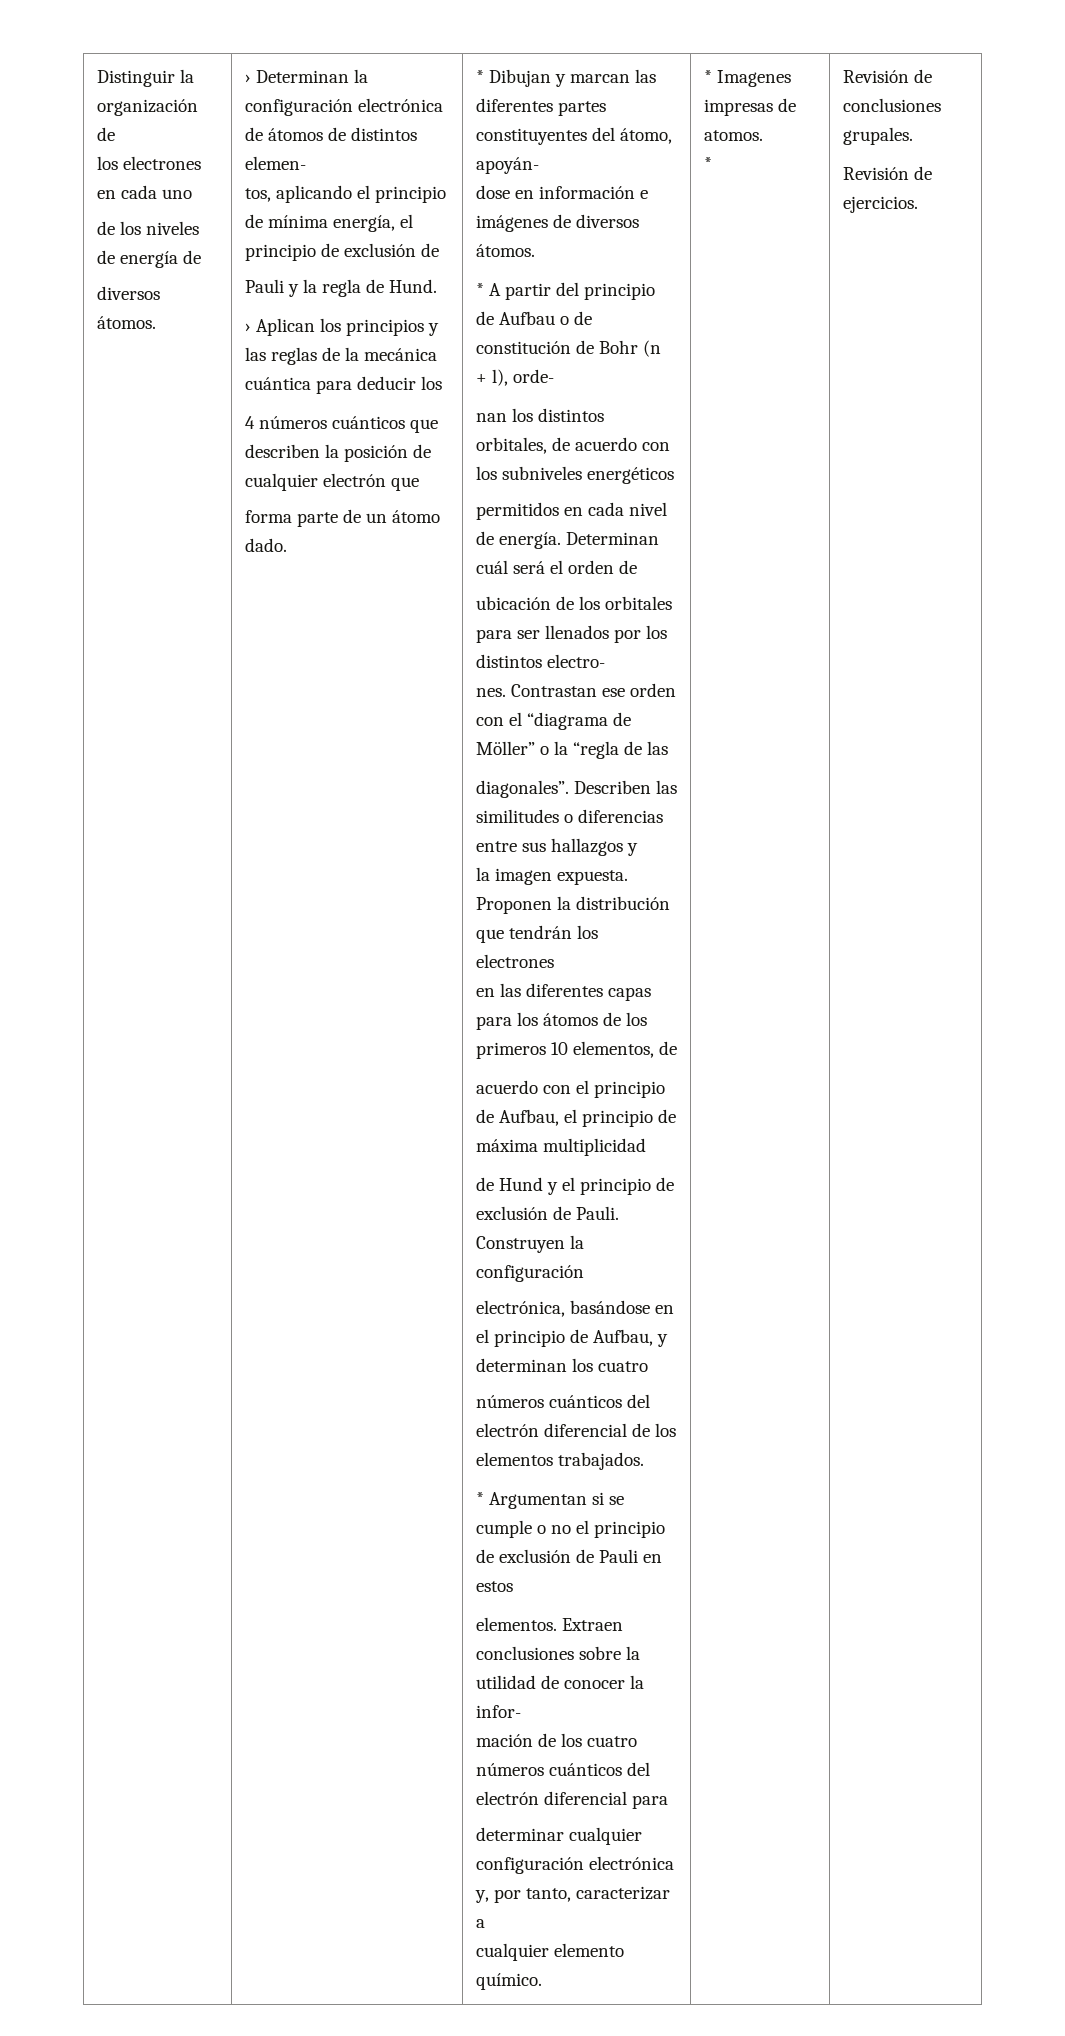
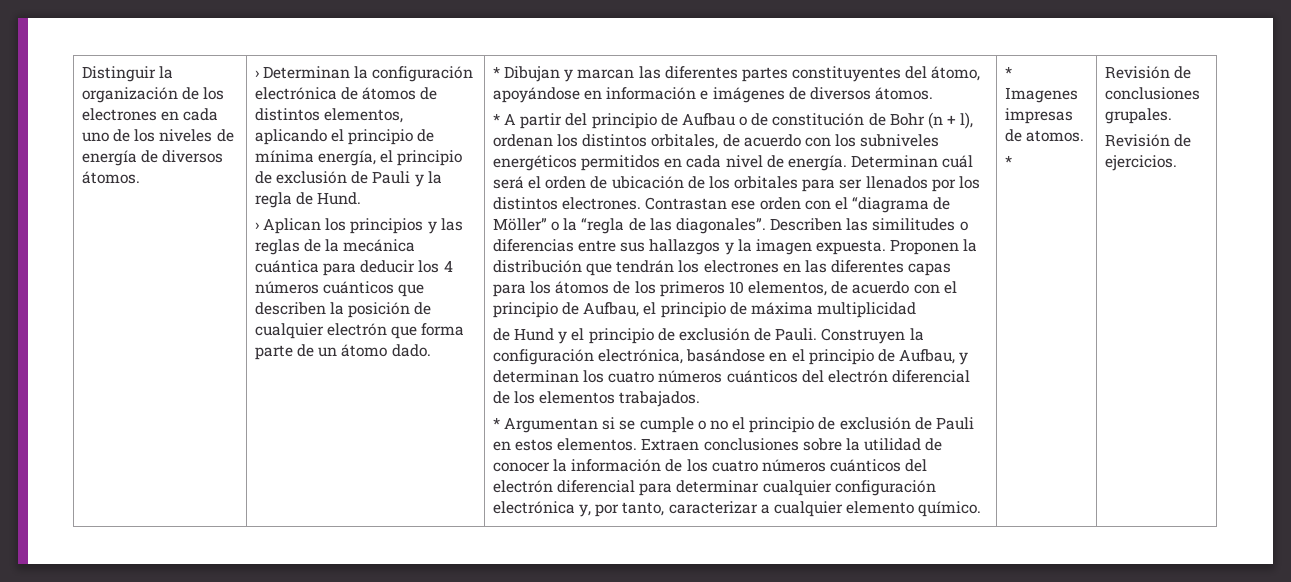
(115, 134) // -> (200, 93) none
(193, 194) // -> (109, 137) none
(202, 257) // -> (159, 156) none
[244,156,306,170] [244,188,271,202] elemen- // tos, -> [324,108,404,123] elementos,
(440, 250) // -> (369, 177) none
(443, 383) // -> (440, 266) none
(420, 484) // -> (418, 332) none
[475,157,539,174] [475,185,510,199] apoyán- // dose -> [492,87,580,103] apoyándose
[513,369,555,383] [475,413,507,422] orde- // nan -> [492,134,553,147] ordenan
(675, 475) // -> (577, 163) none
(638, 567) // -> (608, 182) none
[546,654,605,668] [475,688,506,697] electro- // nes. -> [562,197,642,210] electrones.
(669, 748) // -> (672, 224) none
(639, 849) // -> (734, 248) none
(554, 961) // -> (779, 266) none
(678, 1048) // -> (849, 287) none
(584, 1273) // -> (594, 357) none
(649, 1366) // -> (655, 377) none
(513, 1586) // -> (554, 445) none
[475,1705,521,1718] [475,1734,533,1747] infor- // mación -> [571,459,662,472] información
(669, 1802) // -> (673, 489) none
(485, 1923) // -> (770, 509) none

